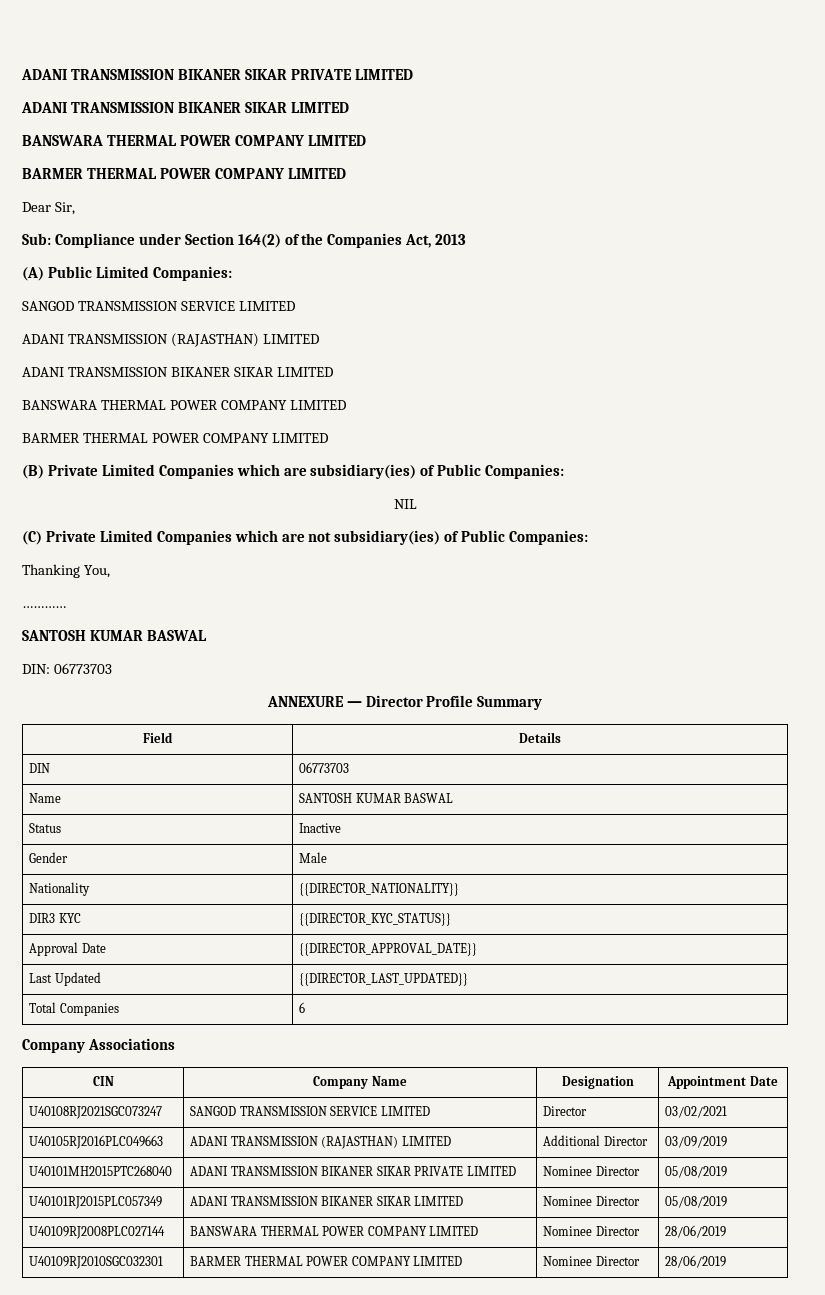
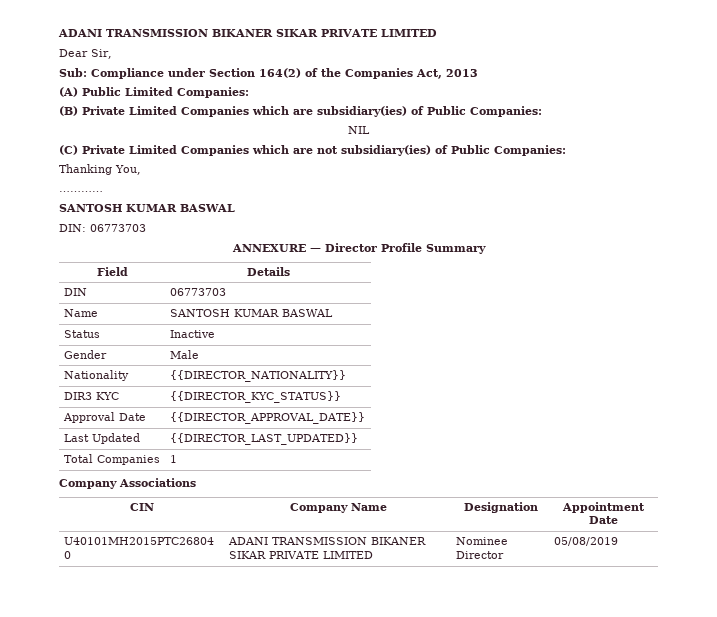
[21,69,413,80] [21,102,349,113] [22,135,366,146] [22,168,346,179] ADANI TRANSMISSION BIKANER SIKAR PRIVATE LIMITED // ADANI TRANSMISSION BIKANER SIKAR LIMITED // BANSWARA THERMAL POWER COMPANY LIMITED // BARMER THERMAL POWER COMPANY LIMITED -> [58,29,437,37] ADANI TRANSMISSION BIKANER SIKAR PRIVATE LIMITED
[22,301,295,311] [22,333,319,347] [22,367,333,377] [22,400,346,410] [22,433,328,443] // SANGOD TRANSMISSION SERVICE LIMITED // ADANI TRANSMISSION (RAJASTHAN) LIMITED // ADANI TRANSMISSION BIKANER SIKAR LIMITED // BANSWARA THERMAL POWER COMPANY LIMITED // BARMER THERMAL POWER COMPANY LIMITED -> (249, 92) none
[299,1002,306,1013] 6 -> [169,455,177,463] 1
[29,1106,163,1119] [190,1106,430,1116] [543,1106,588,1116] [665,1106,728,1118] [29,1135,164,1149] [190,1136,451,1149] [543,1135,648,1146] [665,1136,728,1148] // U40108RJ2021SGC073247 | SANGOD TRANSMISSION SERVICE LIMITED | Director | 03/02/2021 // U40105RJ2016PLC049663 | ADANI TRANSMISSION (RAJASTHAN) LIMITED | Additional Director | 03/09/2019 -> (618, 520) none
[29,1196,163,1209] [190,1196,464,1206] [543,1196,640,1206] [665,1196,728,1208] [29,1226,166,1239] [190,1226,479,1236] [543,1226,640,1236] [665,1225,727,1238] [29,1256,164,1269] [190,1256,463,1266] [543,1256,640,1266] [665,1255,727,1268] // U40101RJ2015PLC057349 | ADANI TRANSMISSION BIKANER SIKAR LIMITED | Nominee Director | 05/08/2019 // U40109RJ2008PLC027144 | BANSWARA THERMAL POWER COMPANY LIMITED | Nominee Director | 28/06/2019 // U40109RJ2010SGC032301 | BARMER THERMAL POWER COMPANY LIMITED | Nominee Director | 28/06/2019 -> (618, 541) none

